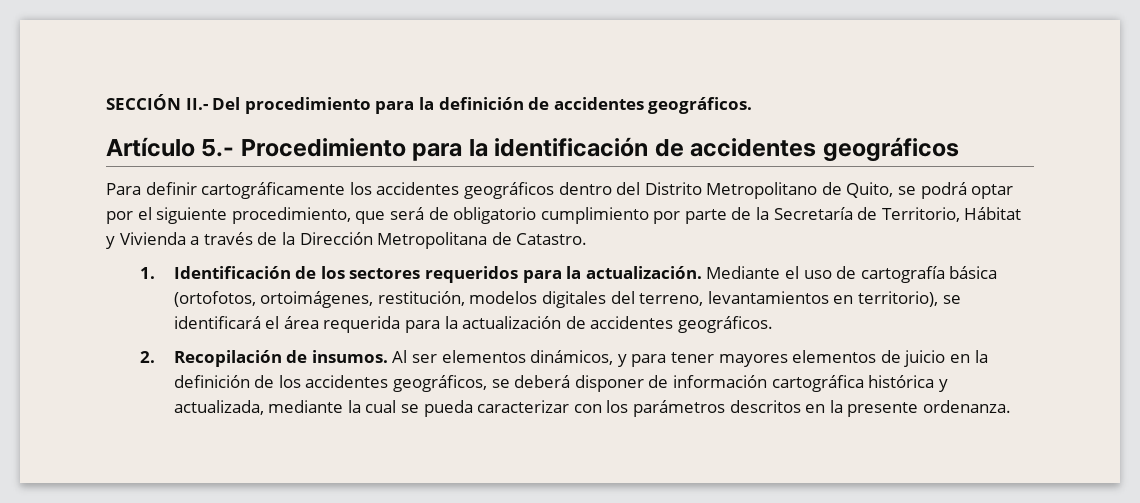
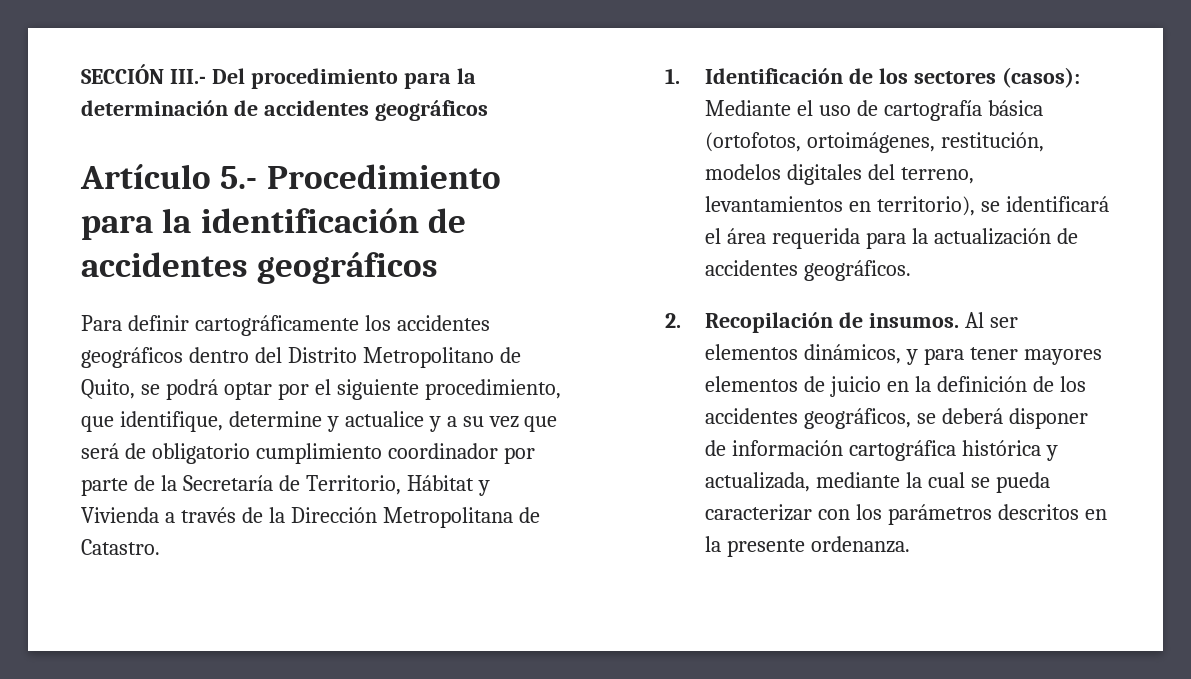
[185,98,208,110] II.- -> [169,69,206,84] III.-
[438,97,753,114] definición de accidentes geográficos. -> [81,100,488,121] determinación de accidentes geográficos
(386, 217) none -> [119,411,558,432] identifique, determine y actualice y a su vez que
(649, 215) none -> [387,443,498,459] coordinador
[425,266,702,283] requeridos para la actualización. -> [1001,67,1080,88] (casos):

